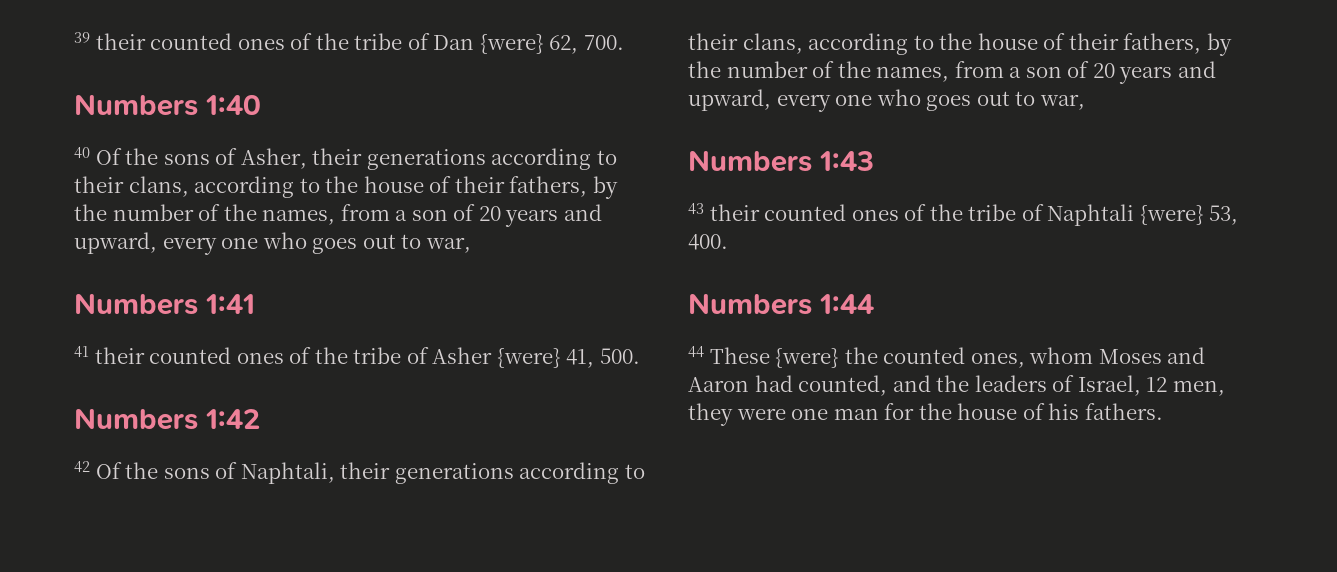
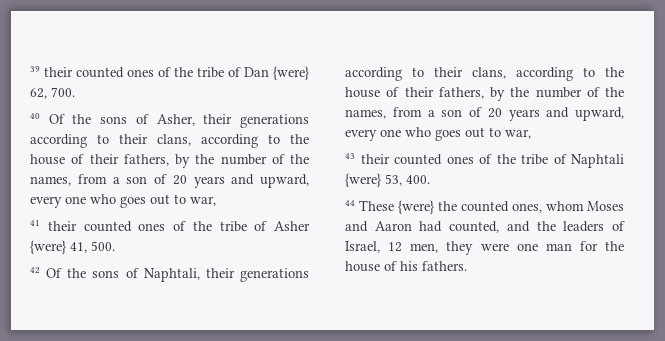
[74,94,261,116] // Numbers 1:40 -> (75, 92) none
[74,293,255,315] // Numbers 1:41 -> (216, 201) none
[74,408,260,430] // Numbers 1:42 -> (115, 246) none
[688,150,874,172] // Numbers 1:43 -> (531, 134) none
[688,293,874,315] // Numbers 1:44 -> (430, 179) none

